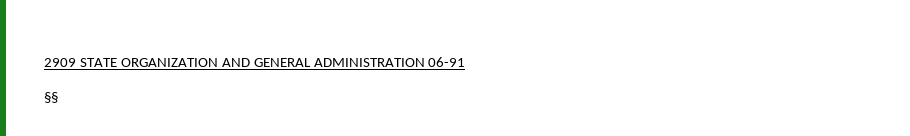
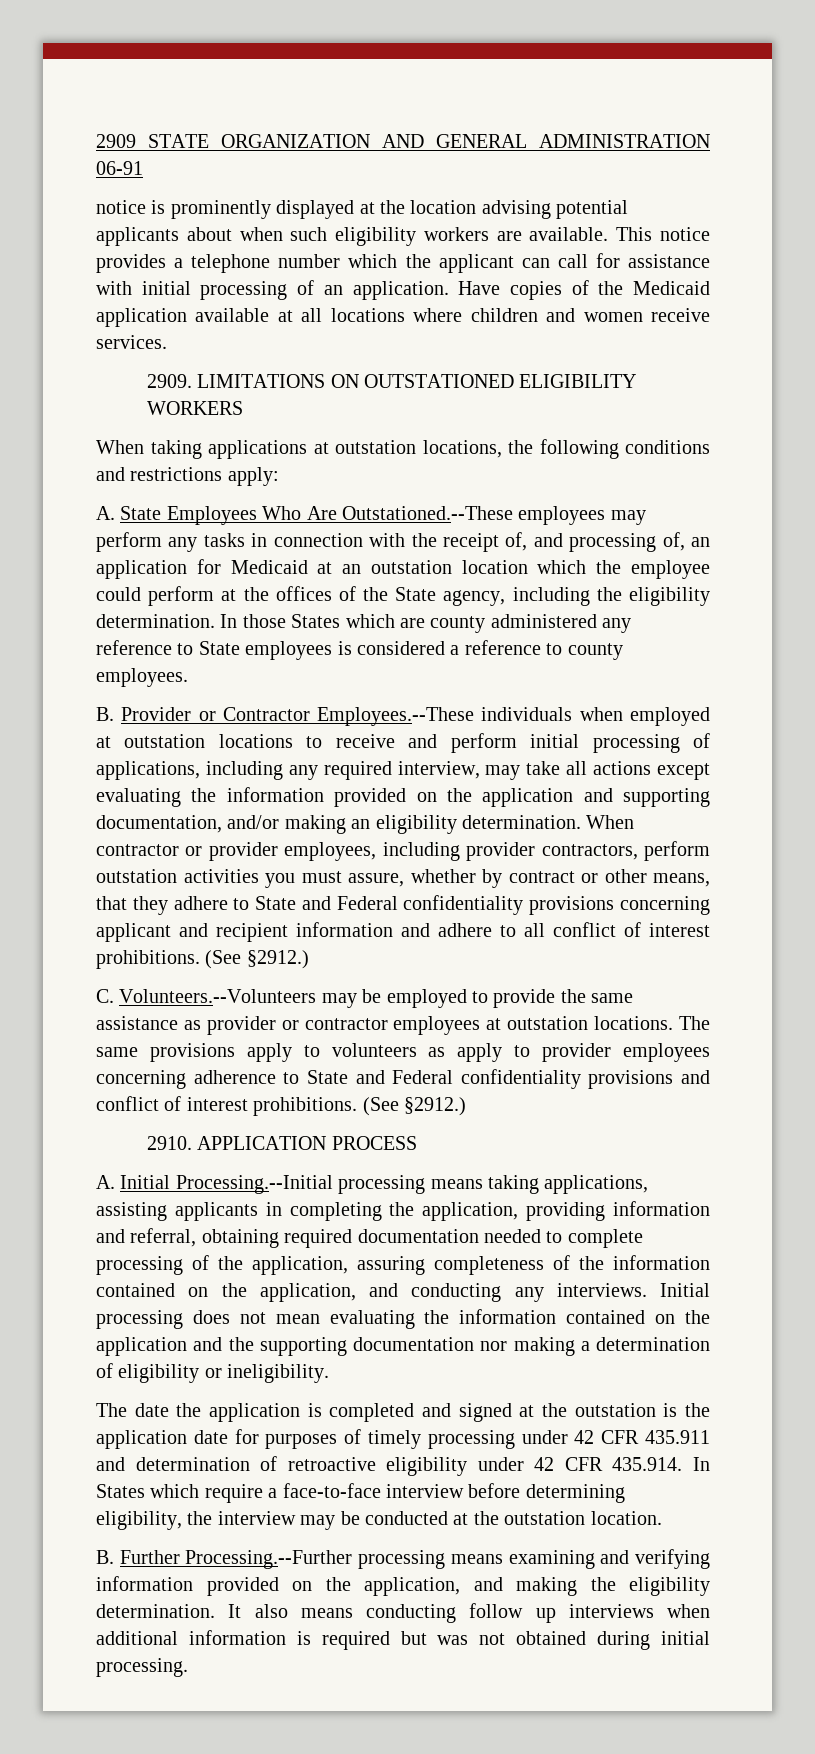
[44,92,58,103] §§ -> [96,200,629,219] [96,227,710,246] [96,253,711,273] [96,280,710,300] [96,308,711,327] [96,335,167,349] [146,374,637,388] [146,401,243,415] [96,439,710,459] [96,467,279,486] [96,506,646,525] [96,532,710,552] [96,559,710,579] [96,586,710,606] [96,614,632,633] [96,640,623,660] [96,668,188,687] [96,707,710,726] [96,733,711,753] [96,761,711,780] [96,787,710,807] [96,815,635,834] [96,841,710,861] [96,869,710,888] [96,895,710,915] [96,922,710,942] [96,950,309,969] [96,989,634,1008] [96,1016,711,1035] [96,1043,711,1062] [96,1069,710,1089] [96,1096,466,1116] [146,1136,417,1150] [96,1175,649,1194] [96,1201,710,1221] [96,1228,643,1248] [96,1255,710,1275] [96,1283,710,1302] [96,1309,711,1329] [96,1337,710,1356] [96,1363,330,1383] [96,1403,710,1422] [96,1429,710,1449] [96,1456,710,1476] [96,1483,625,1503] [96,1511,662,1530] [96,1549,710,1569] [96,1576,710,1596] [96,1603,710,1623] [96,1630,711,1650] [96,1658,188,1677] notice is prominently displayed at the location advising potential applicants about when such eligibility workers are available. This notice provides a telephone number which the applicant can call for assistance with initial processing of an application. Have copies of the Medicaid application available at all locations where children and women receive services. // 2909. LIMITATIONS ON OUTSTATIONED ELIGIBILITY WORKERS // When taking applications at outstation locations, the following conditions and restrictions apply: // A. State Employees Who Are Outstationed.--These employees may perform any tasks in connection with the receipt of, and processing of, an application for Medicaid at an outstation location which the employee could perform at the offices of the State agency, including the eligibility determination. In those States which are county administered any reference to State employees is considered a reference to county employees. // B. Provider or Contractor Employees.--These individuals when employed at outstation locations to receive and perform initial processing of applications, including any required interview, may take all actions except evaluating the information provided on the application and supporting documentation, and/or making an eligibility determination. When contractor or provider employees, including provider contractors, perform outstation activities you must assure, whether by contract or other means, that they adhere to State and Federal confidentiality provisions concerning applicant and recipient information and adhere to all conflict of interest prohibitions. (See §2912.) // C. Volunteers.--Volunteers may be employed to provide the same assistance as provider or contractor employees at outstation locations. The same provisions apply to volunteers as apply to provider employees concerning adherence to State and Federal confidentiality provisions and conflict of interest prohibitions. (See §2912.) // 2910. APPLICATION PROCESS // A. Initial Processing.--Initial processing means taking applications, assisting applicants in completing the application, providing information and referral, obtaining required documentation needed to complete processing of the application, assuring completeness of the information contained on the application, and conducting any interviews. Initial processing does not mean evaluating the information contained on the application and the supporting documentation nor making a determination of eligibility or ineligibility. // The date the application is completed and signed at the outstation is the application date for purposes of timely processing under 42 CFR 435.911 and determination of retroactive eligibility under 42 CFR 435.914. In States which require a face-to-face interview before determining eligibility, the interview may be conducted at the outstation location. // B. Further Processing.--Further processing means examining and verifying information provided on the application, and making the eligibility determination. It also means conducting follow up interviews when additional information is required but was not obtained during initial processing.

